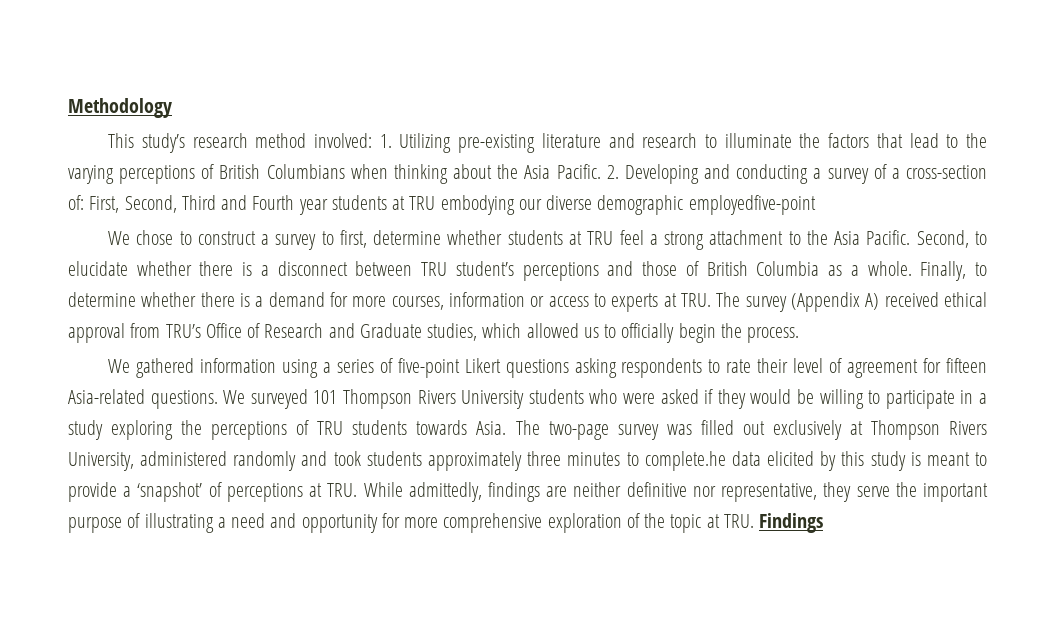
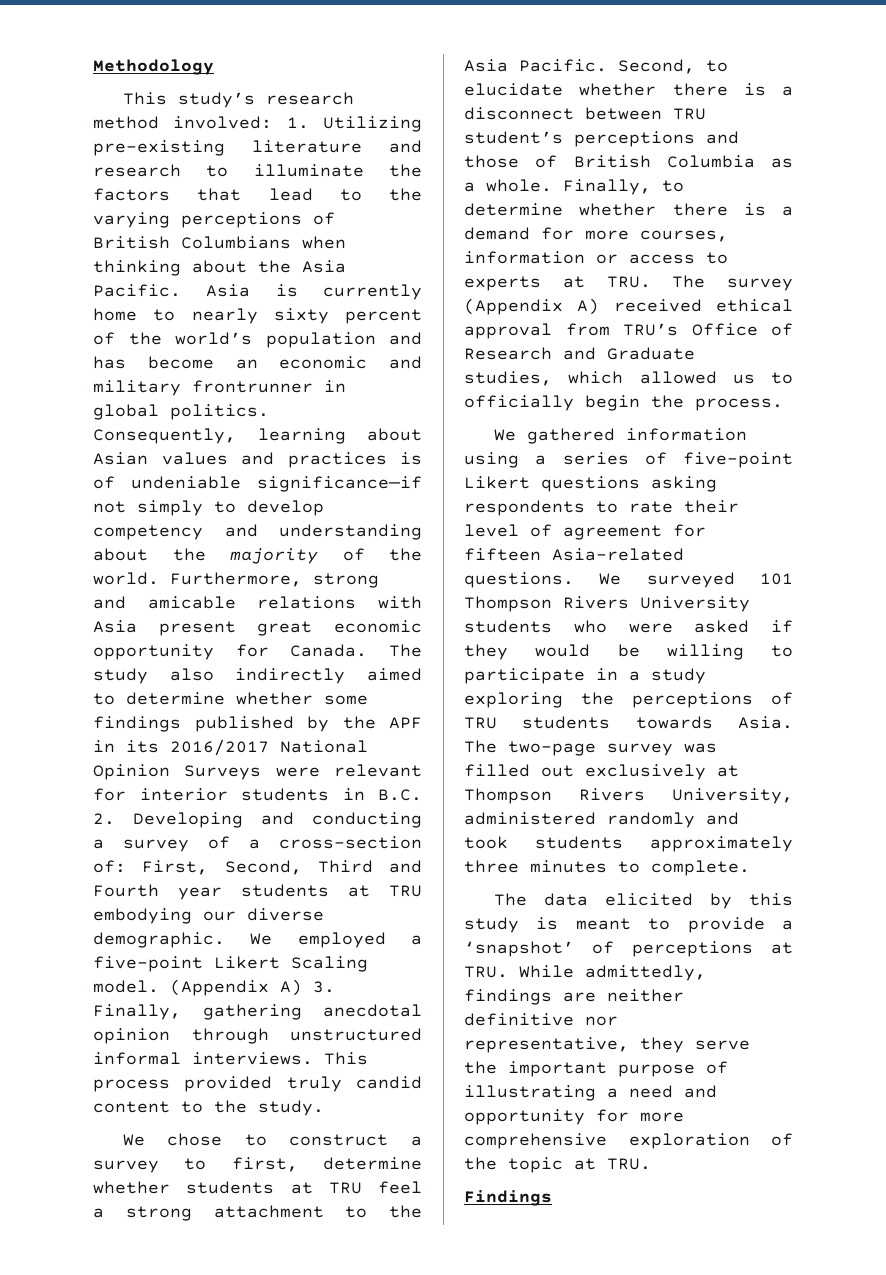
(601, 171) none -> [206,284,422,300] [93,308,422,324] [93,332,422,348] [93,356,422,369] [93,380,346,396] [93,404,269,420] [93,428,422,444] [93,452,422,468] [93,476,422,492] [93,500,324,516] [93,524,422,540] [93,548,422,564] [93,572,379,588] [93,596,422,609] [93,620,422,636] [93,644,422,660] [93,668,422,684] [93,692,368,705] [93,716,422,732] [93,739,368,756] [93,764,422,780] [93,788,422,801] Asia is currently home to nearly sixty percent of the world’s population and has become an economic and military frontrunner in global politics. Consequently, learning about Asian values and practices is of undeniable significance—if not simply to develop competency and understanding about the majority of the world. Furthermore, strong and amicable relations with Asia present great economic opportunity for Canada. The study also indirectly aimed to determine whether some findings published by the APF in its 2016/2017 National Opinion Surveys were relevant for interior students in B.C.
[597,195,816,215] demographic employedfive-point -> [93,932,422,948] [93,956,368,972] [93,979,335,996] [93,1004,422,1020] [93,1028,422,1044] [93,1052,368,1065] [93,1076,422,1092] [93,1100,324,1116] demographic. We employed a five-point Likert Scaling model. (Appendix A) 3. Finally, gathering anecdotal opinion through unstructured informal interviews. This process provided truly candid content to the study.
[644,451,726,471] complete.he -> [651,860,750,876] [493,893,527,906] complete. // The
(754, 521) none -> (651, 1164) //

